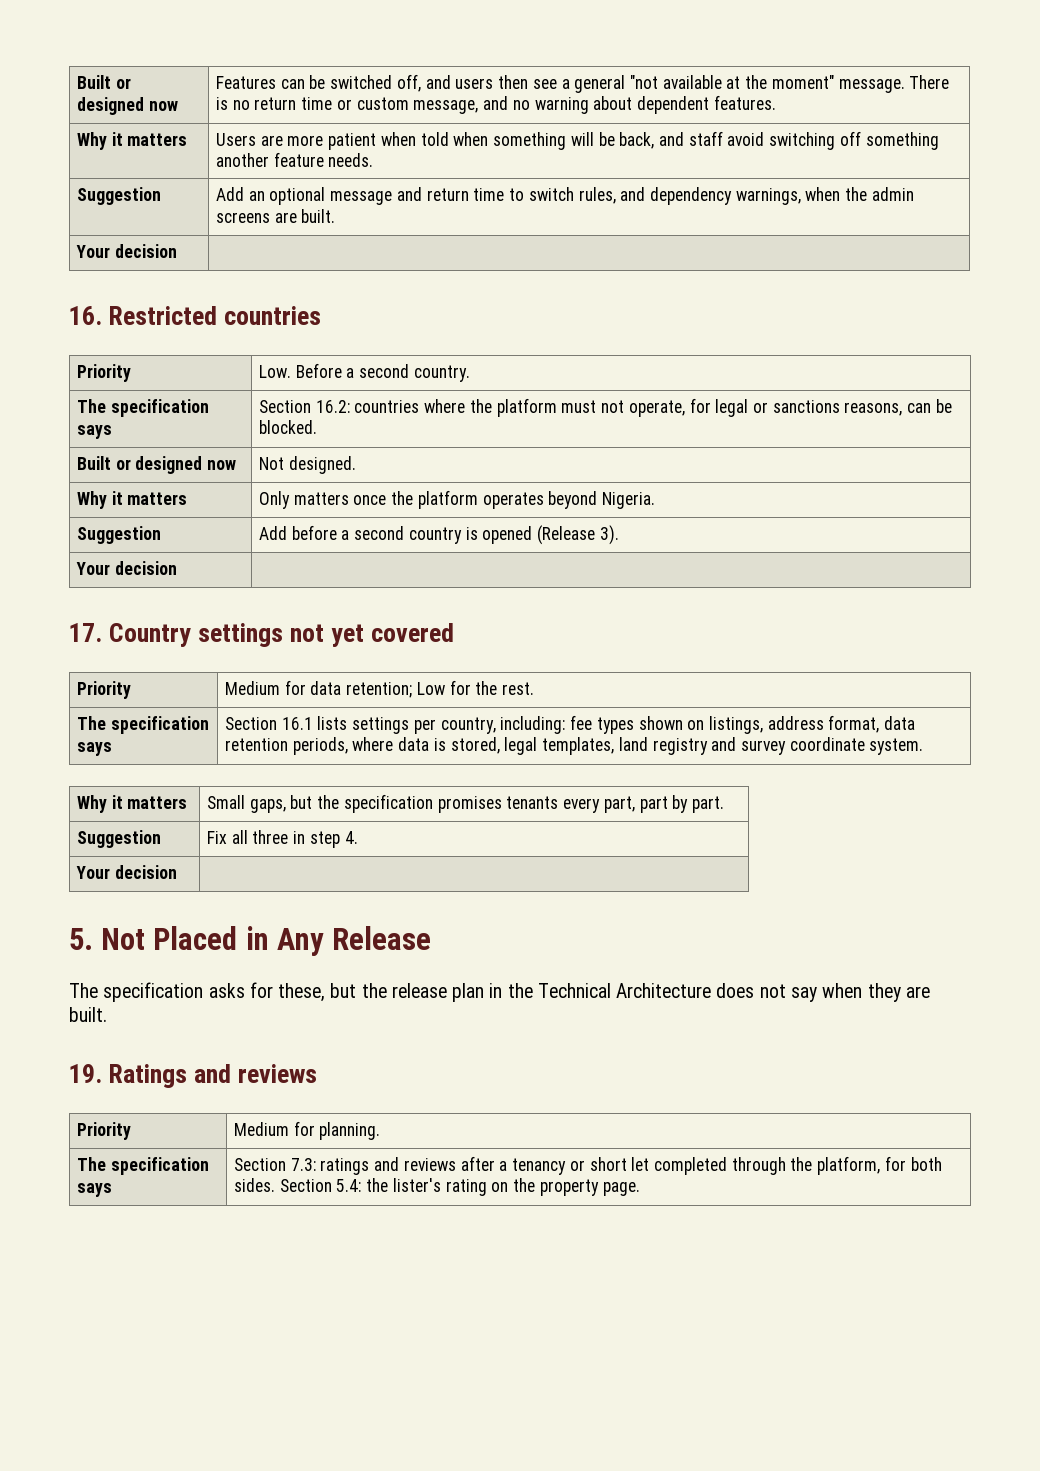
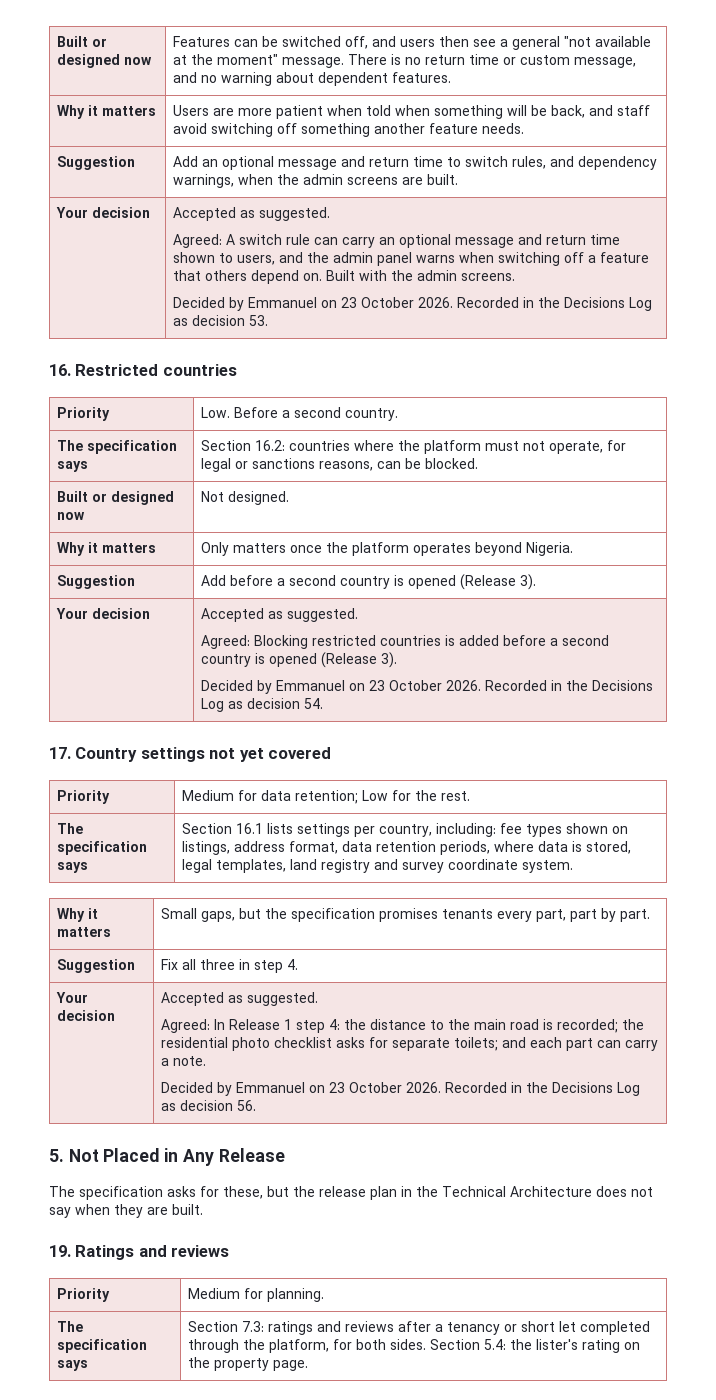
(177, 251) none -> [173,207,331,221] [173,234,621,248] [173,252,650,266] [173,270,516,284] [173,297,653,311] [173,315,269,326] Accepted as suggested. // Agreed: A switch rule can carry an optional message and return time shown to users, and the admin panel warns when switching off a feature that others depend on. Built with the admin screens. // Decided by Emmanuel on 23 October 2026. Recorded in the Decisions Log as decision 53.
(177, 568) none -> [201,608,359,622] [201,635,610,649] [201,652,398,668] [201,680,654,694] [201,698,324,712] Accepted as suggested. // Agreed: Blocking restricted countries is added before a second country is opened (Release 3). // Decided by Emmanuel on 23 October 2026. Recorded in the Decisions Log as decision 54.
(177, 872) none -> [161,992,319,1006] [161,1019,645,1033] [161,1037,659,1051] [161,1056,207,1066] [161,1082,641,1096] [161,1100,257,1111] Accepted as suggested. // Agreed: In Release 1 step 4: the distance to the main road is recorded; the residential photo checklist asks for separate toilets; and each part can carry a note. // Decided by Emmanuel on 23 October 2026. Recorded in the Decisions Log as decision 56.

